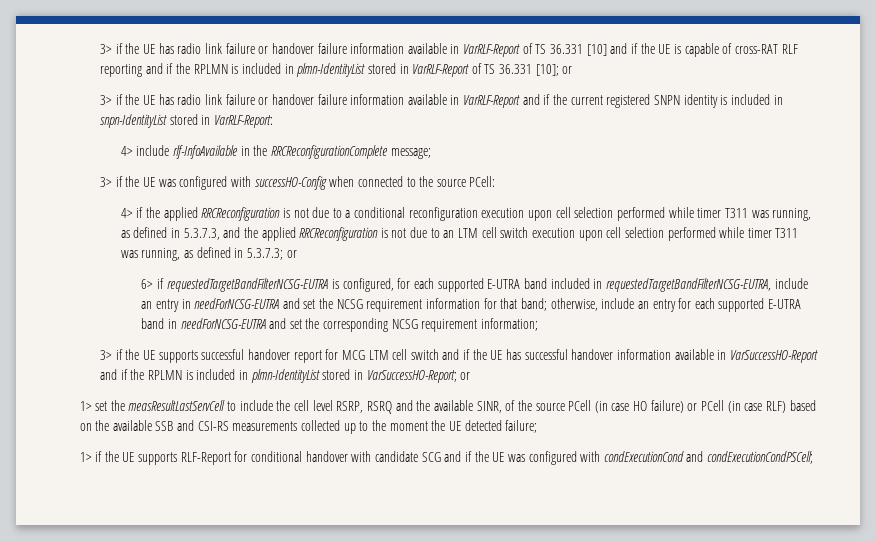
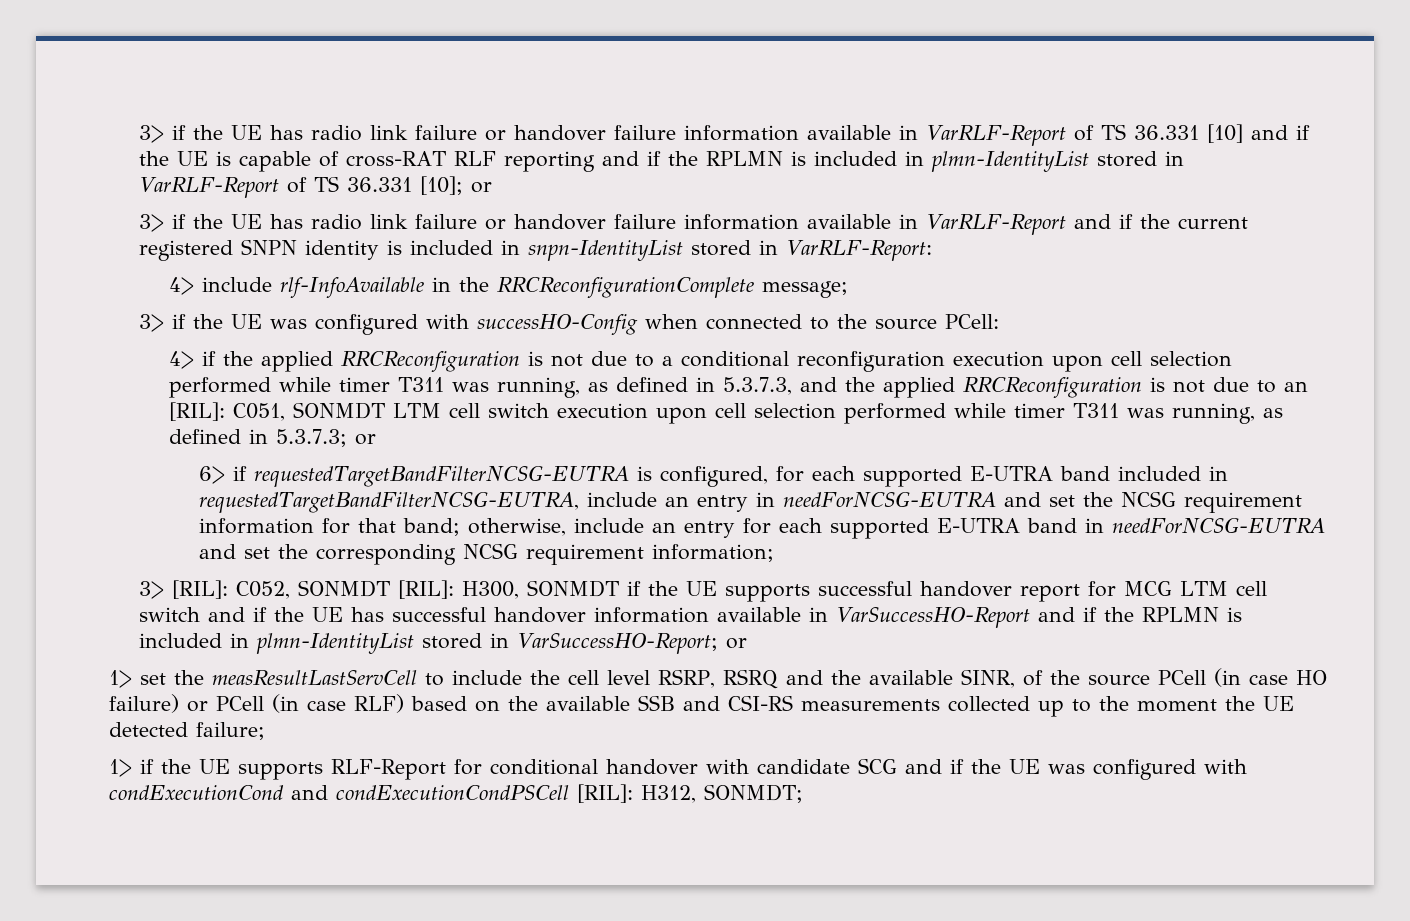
(455, 234) none -> [168,402,385,421] [RIL]: C051, SONMDT
(113, 355) none -> [171,580,619,599] [RIL]: C052, SONMDT [RIL]: H300, SONMDT
[707,451,814,464] condExecutionCondPSCell; -> [335,784,803,803] condExecutionCondPSCell [RIL]: H312, SONMDT;

